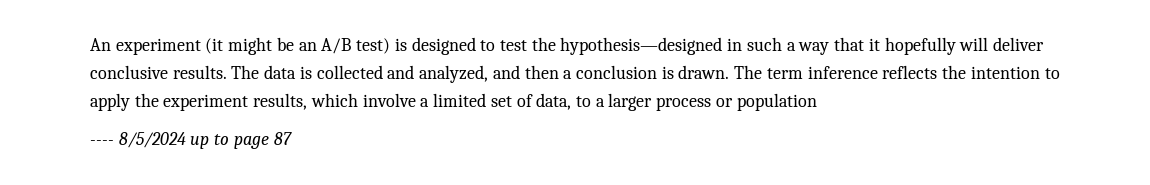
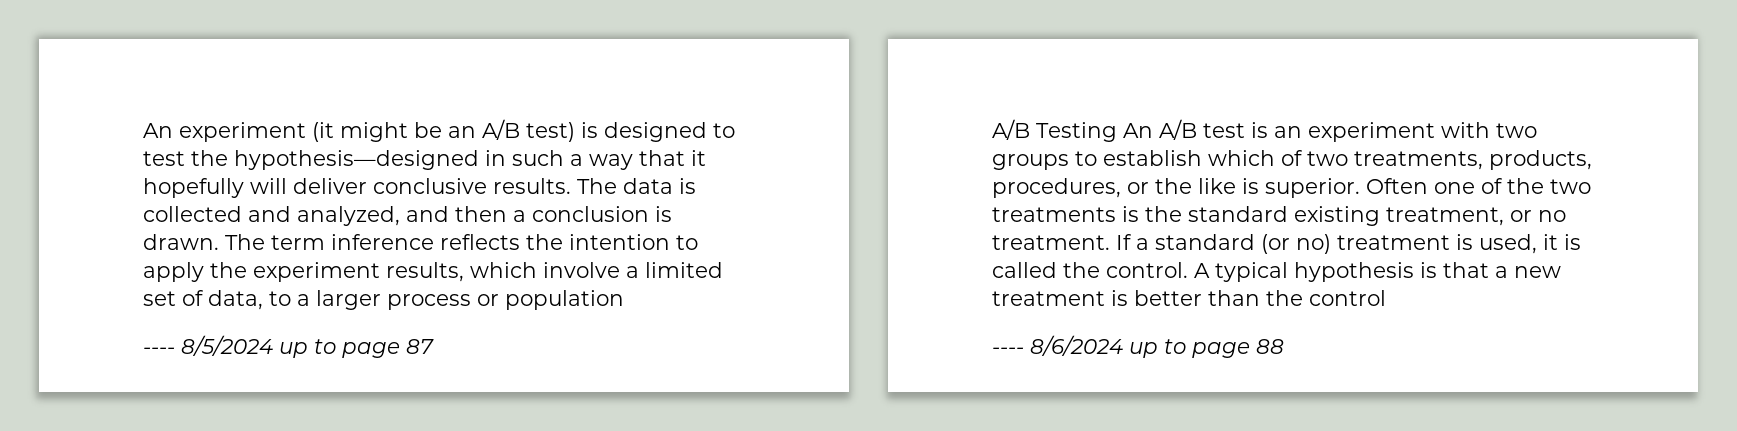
(292, 138) none -> [992,119,1537,142] [992,150,1592,170] [992,178,1591,198] [992,206,1566,226] [992,234,1581,254] [992,262,1561,282] [992,290,1386,306] [992,335,1284,358] // A/B Testing An A/B test is an experiment with two groups to establish which of two treatments, products, procedures, or the like is superior. Often one of the two treatments is the standard existing treatment, or no treatment. If a standard (or no) treatment is used, it is called the control. A typical hypothesis is that a new treatment is better than the control // ---- 8/6/2024 up to page 88

